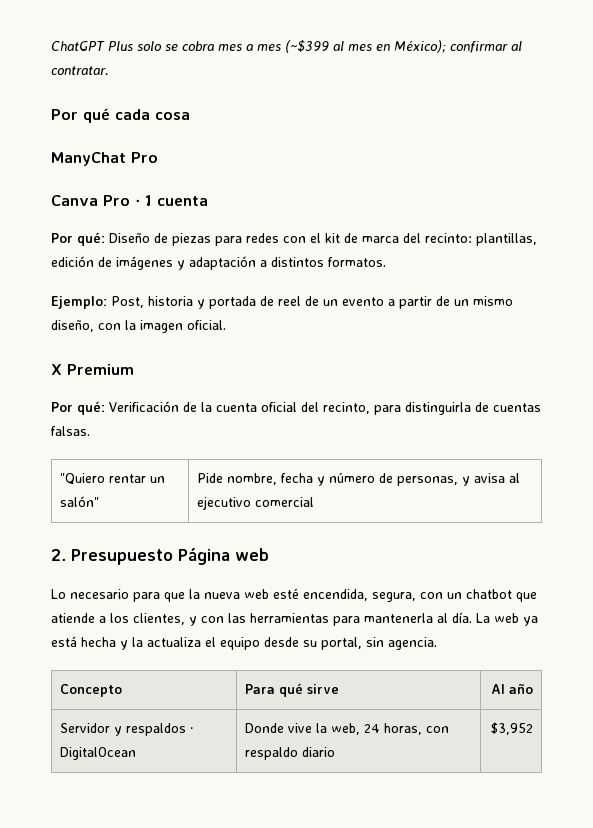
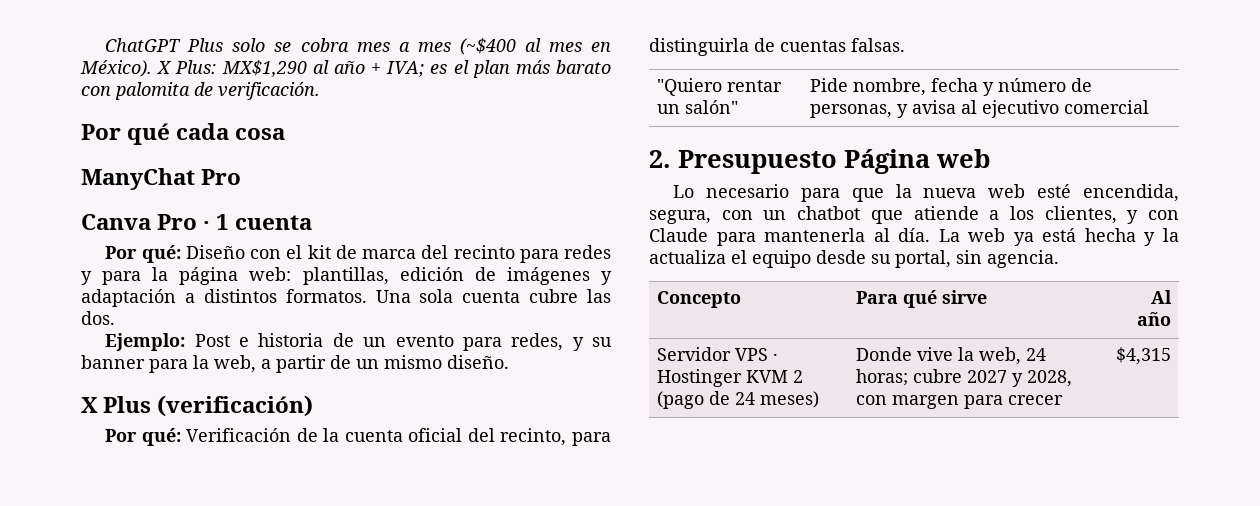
[285,40,329,53] (~$399 -> [459,38,516,55] (~$400
[394,40,522,53] [51,66,109,76] México); confirmar al contratar. -> [80,60,612,78] [81,82,320,100] México). X Plus: MX$1,290 al año + IVA; es el plan más barato con palomita de verificación.
[154,233,279,246] de piezas para redes -> (245, 252) none
[425,233,472,243] recinto: -> [453,245,612,263] [81,267,292,285] recinto para redes y para la página web:
[51,296,384,309] // Ejemplo: Post, historia y portada de reel de un evento -> [375,289,611,303] [81,311,115,325] [105,333,612,351] [81,355,256,373] Una sola cuenta cubre las dos. // Ejemplo: Post e historia de un evento para redes, y su banner para la web,
[51,320,226,333] [51,364,134,375] diseño, con la imagen oficial. // X Premium -> [447,355,509,369] [81,395,314,417] diseño. // X Plus (verificación)
[228,613,329,623] las herramientas -> [649,228,708,242] Claude
[113,723,194,736] [59,747,136,760] y respaldos · DigitalOcean -> [734,348,778,361] [656,369,803,387] [656,391,819,409] VPS · Hostinger KVM 2 (pago de 24 meses)
[383,723,449,735] [244,747,335,760] [491,722,534,735] horas, con respaldo diario | $3,952 -> [855,369,1072,387] [855,395,1063,409] [1116,347,1172,365] horas; cubre 2027 y 2028, con margen para crecer | $4,315

